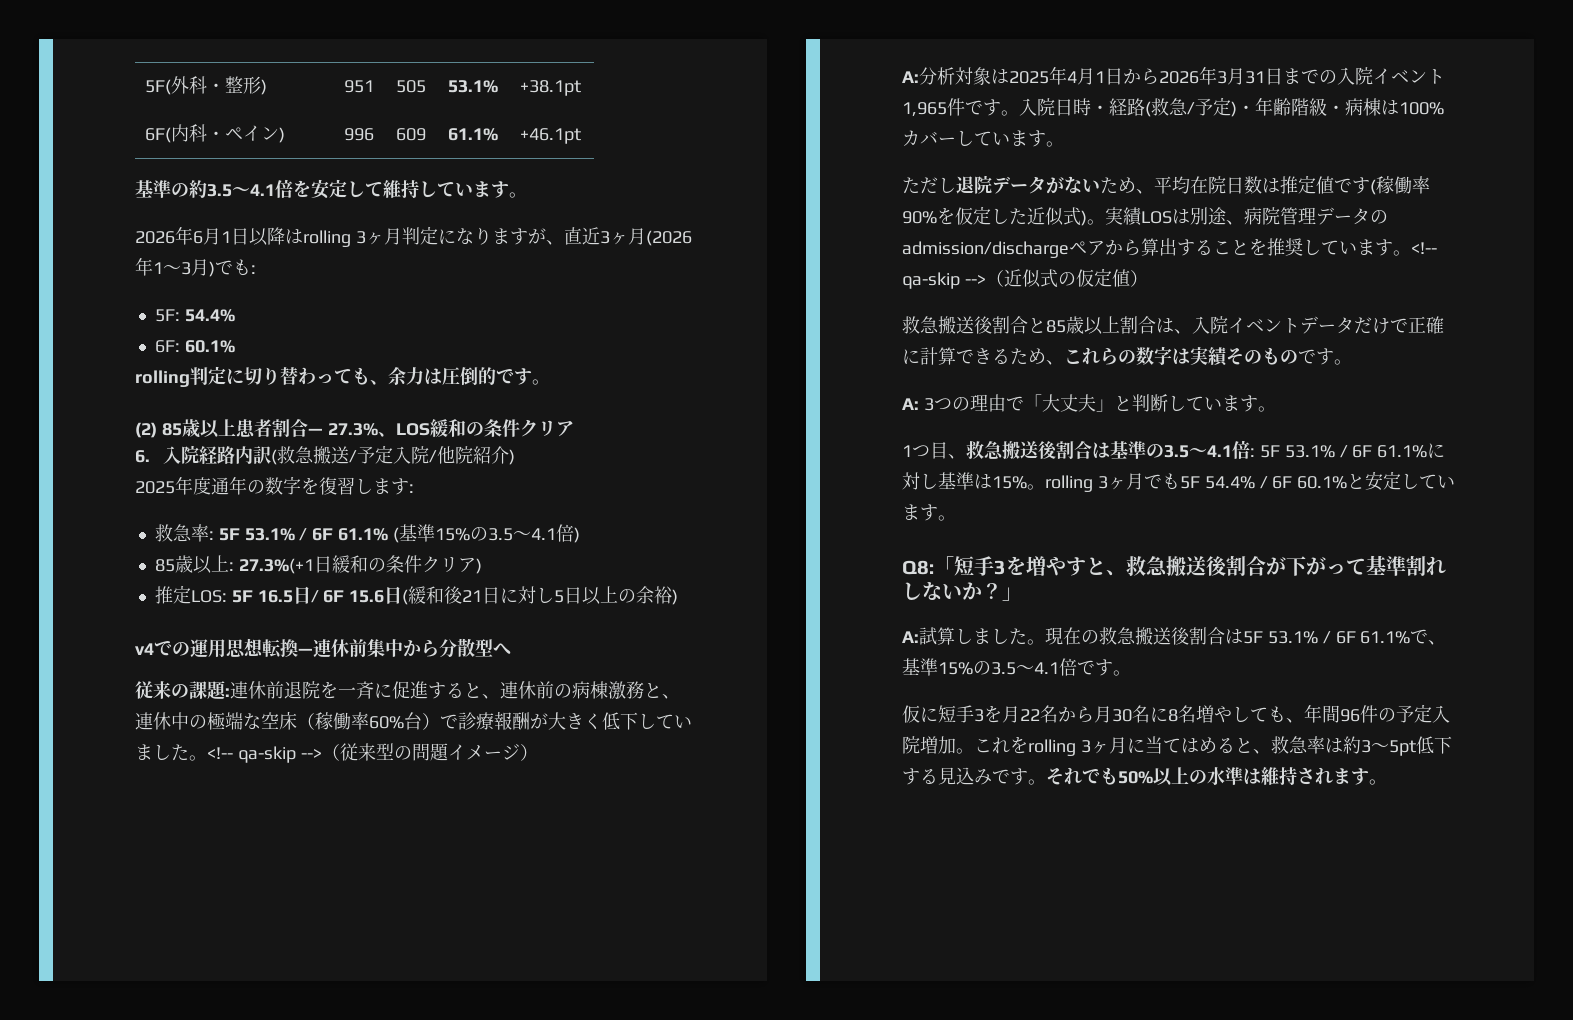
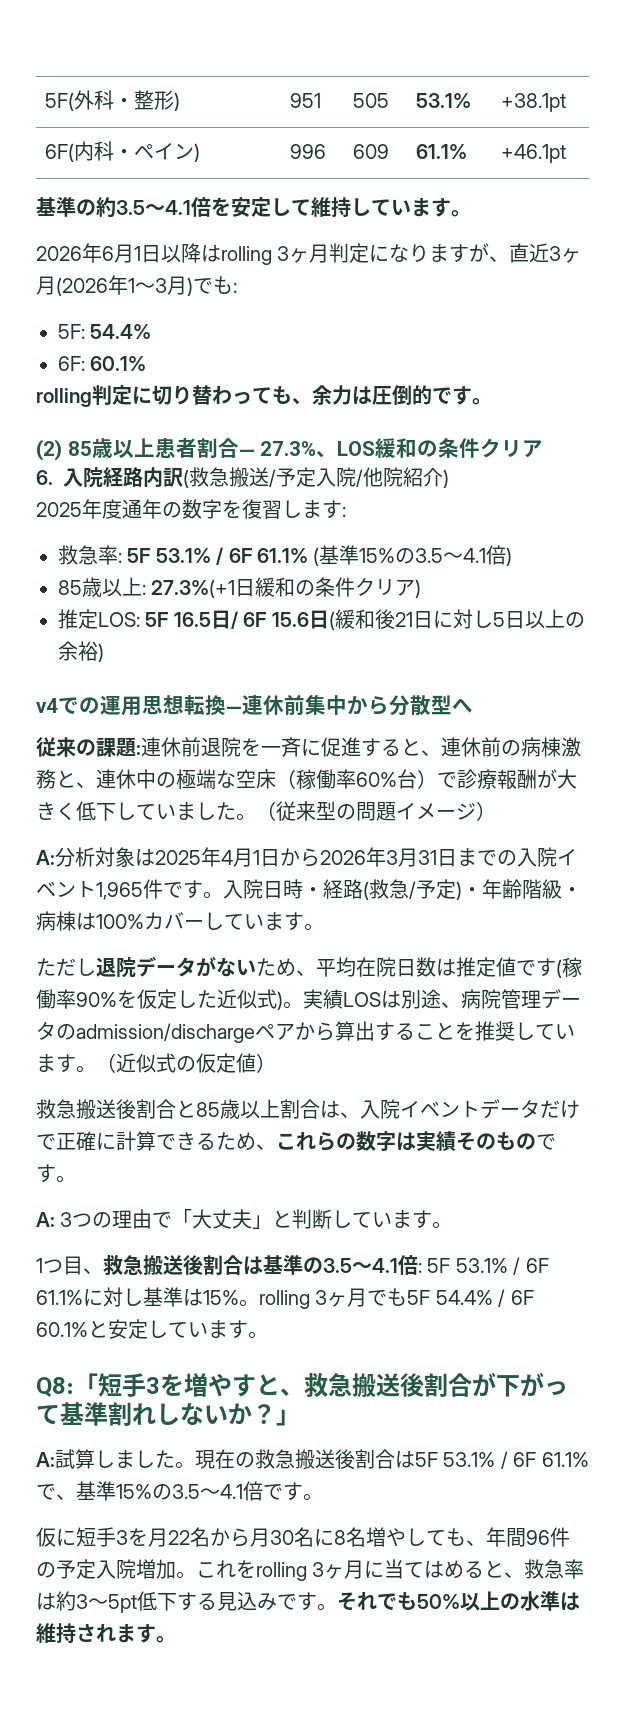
[207,746,322,763] <!-- qa-skip --> -> (256, 817) none
[1411,242,1437,254] [902,272,986,289] <!-- qa-skip --> -> (96, 1069) none

